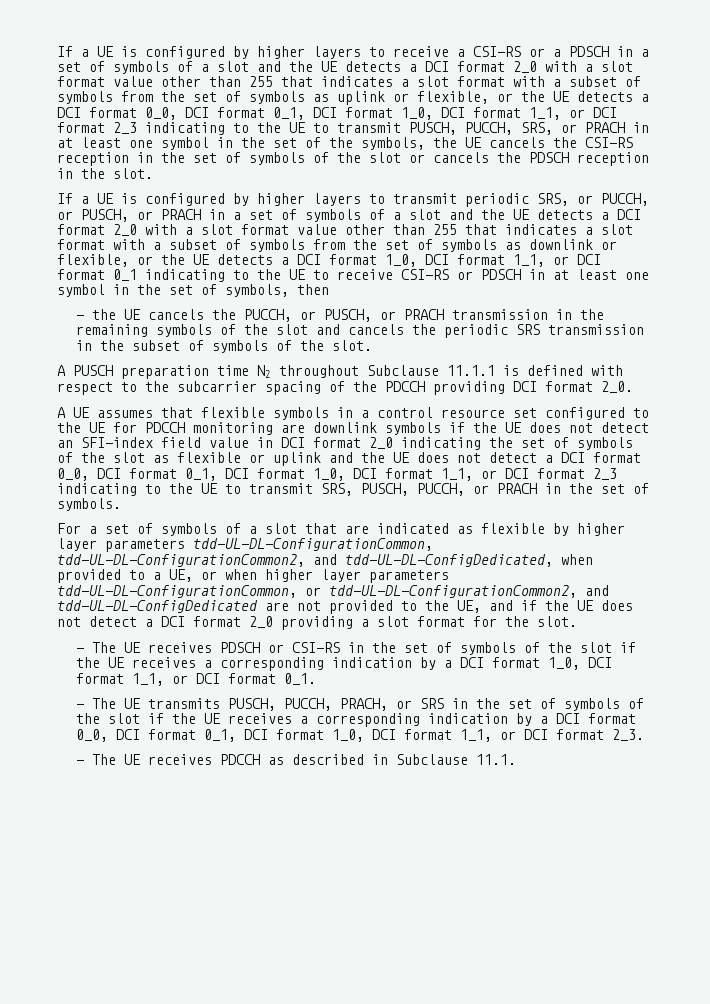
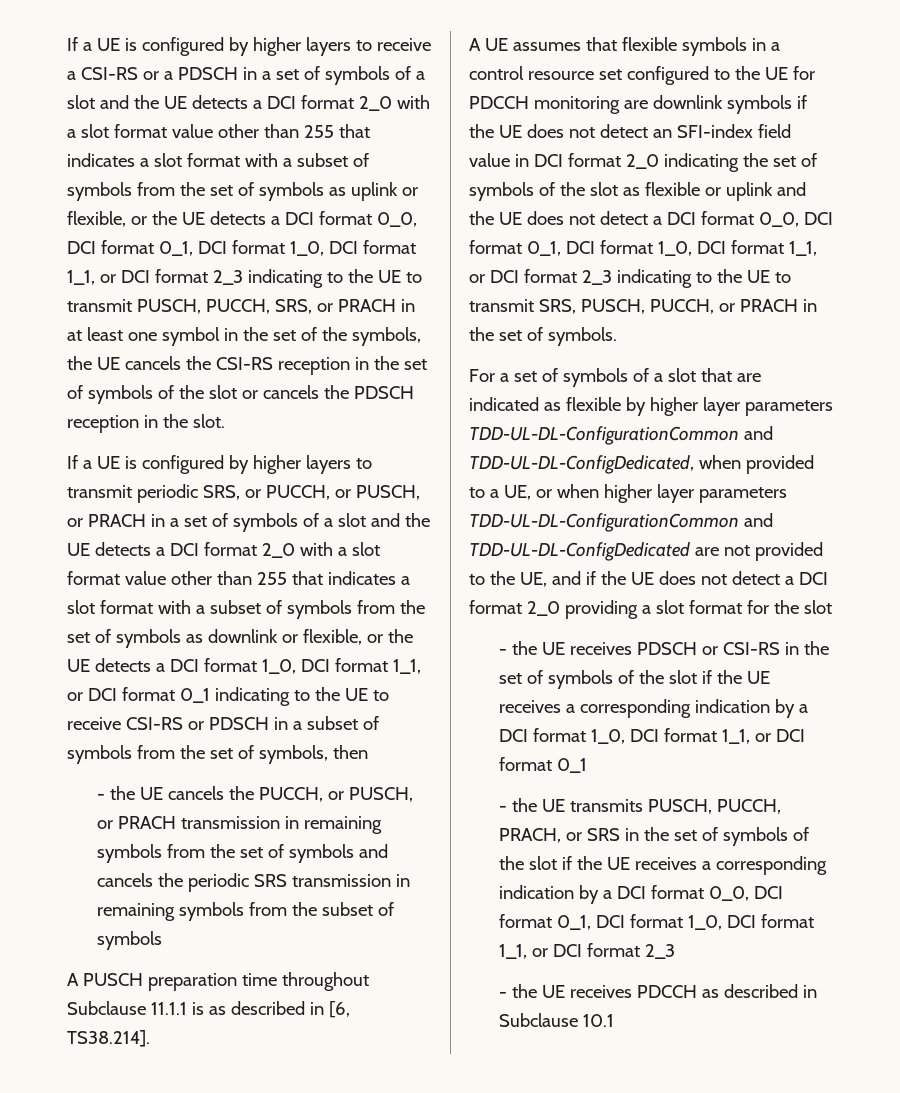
[553,269,649,280] [57,284,129,297] at least one symbol in -> [292,716,379,730] [67,745,175,764] a subset of symbols from
[580,309,605,320] [76,324,309,337] the remaining symbols of the slot -> [304,816,383,834] [97,844,355,863] remaining symbols from the set of symbols
(93, 345) none -> [97,902,288,921] remaining symbols from
[276,340,373,351] of the slot. -> (163, 940) none
[257,365,271,378] N2 -> (277, 979) none
[527,365,623,376] [57,381,633,395] defined with respect to the subcarrier spacing of the PDCCH providing DCI format 2_0. -> [208,1001,350,1018] [67,1030,150,1047] as described in [6, TS38.214].
[193,538,433,551] [57,554,553,567] tdd-UL-DL-ConfigurationCommon, tdd-UL-DL-ConfigurationCommon2, and tdd-UL-DL-ConfigDedicated, -> [469,426,773,445] [469,455,694,474] TDD-UL-DL-ConfigurationCommon and TDD-UL-DL-ConfigDedicated,
[57,585,609,598] [57,600,258,613] tdd-UL-DL-ConfigurationCommon, or tdd-UL-DL-ConfigurationCommon2, and tdd-UL-DL-ConfigDedicated -> [469,513,773,532] [469,542,690,561] TDD-UL-DL-ConfigurationCommon and TDD-UL-DL-ConfigDedicated
[537,616,577,627] [76,642,117,653] slot. // - The -> [803,600,832,614] [499,641,538,655] slot // - the
[284,673,317,685] [76,698,117,709] 0_1. // - The -> [557,758,588,773] [499,798,538,812] 0_1 // - the
[612,729,645,741] [76,754,117,765] 2_3. // - The -> [645,944,676,959] [499,984,538,998] 2_3 // - the
[476,754,517,765] 11.1. -> [583,1014,615,1027] 10.1

